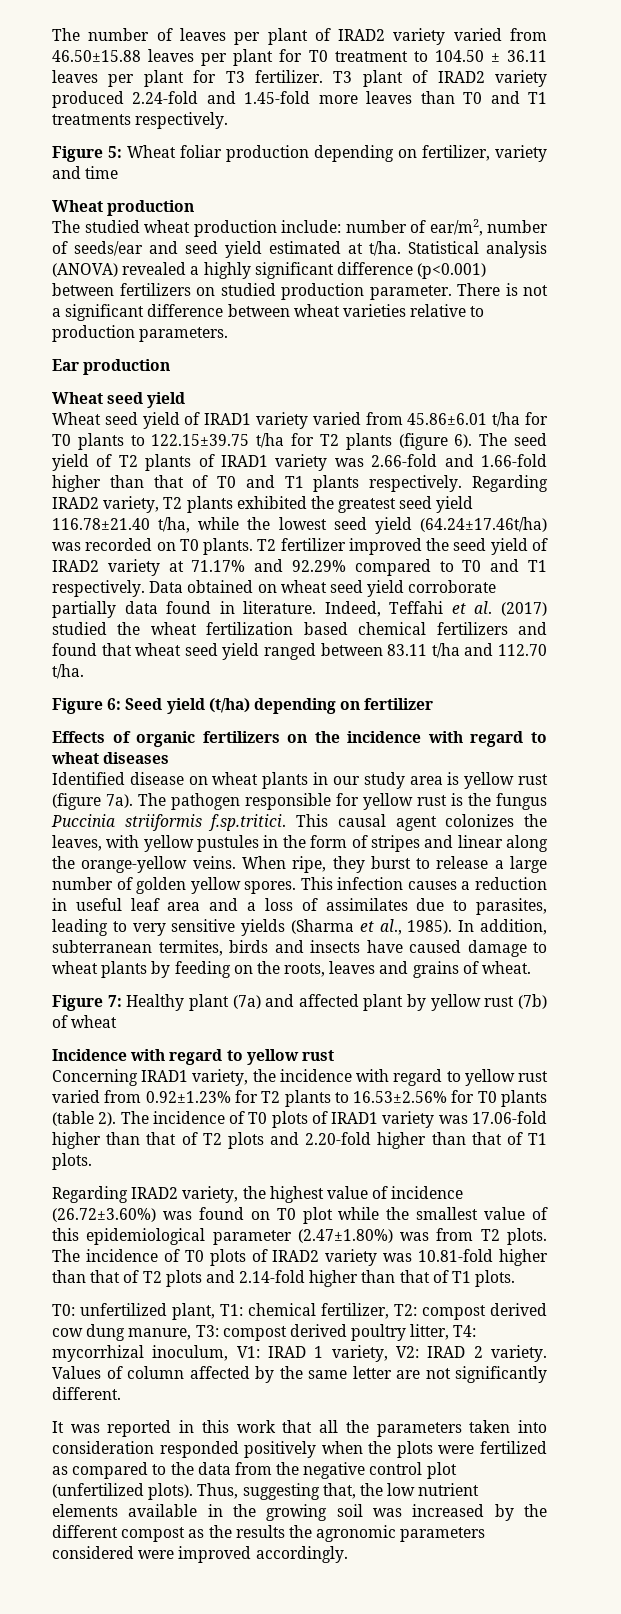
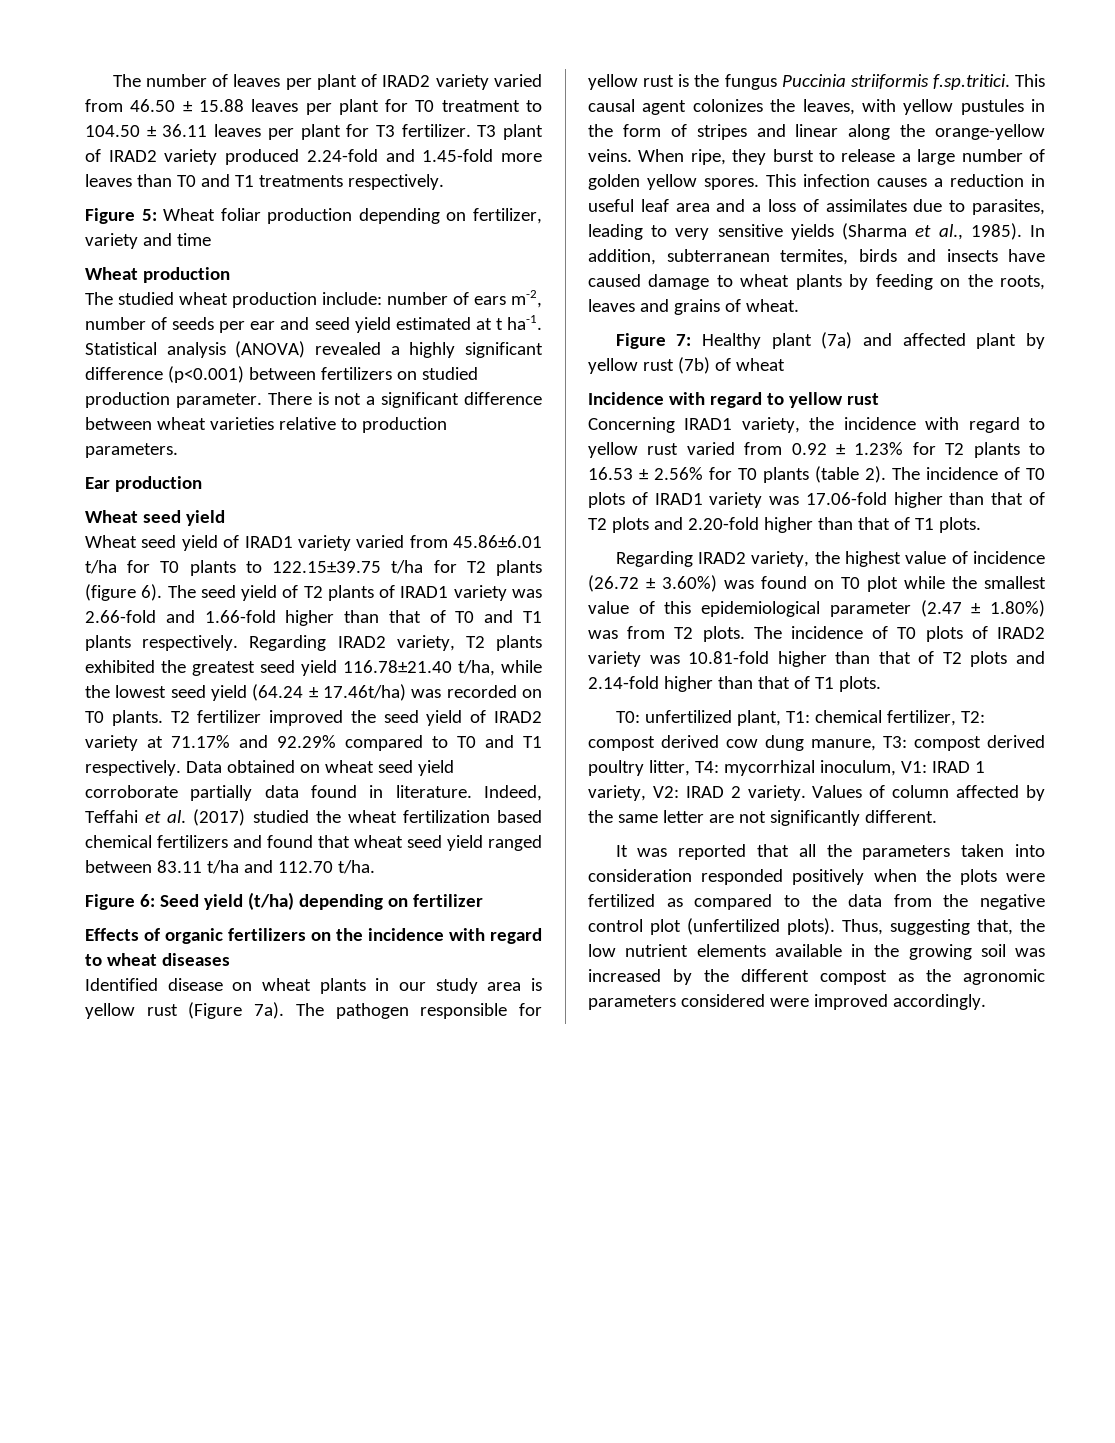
[52,50,141,62] 46.50±15.88 -> [130,99,244,112] 46.50 ± 15.88
[429,219,548,236] [52,241,143,256] ear/m2, number of seeds/ear -> [474,290,542,308] [85,317,276,333] ears m-2, number of seeds per ear
[369,241,401,256] t/ha. -> [495,315,542,330] t ha-1.
[420,517,547,532] (64.24±17.46t/ha) -> [252,684,406,701] (64.24 ± 17.46t/ha)
[52,793,101,810] (figure -> [188,1002,243,1019] (Figure
[145,1091,231,1103] 0.92±1.23% -> [791,442,904,455] 0.92 ± 1.23%
[353,1091,448,1103] 16.53±2.56% -> [588,467,703,480] 16.53 ± 2.56%
[52,1208,156,1222] (26.72±3.60%) -> [588,575,717,592] (26.72 ± 3.60%)
[297,1229,393,1243] (2.47±1.80%) -> [920,600,1045,617] (2.47 ± 1.80%)
[179,1420,276,1433] in this work -> (747, 852) none
[235,1525,312,1538] results the -> (951, 975) none

